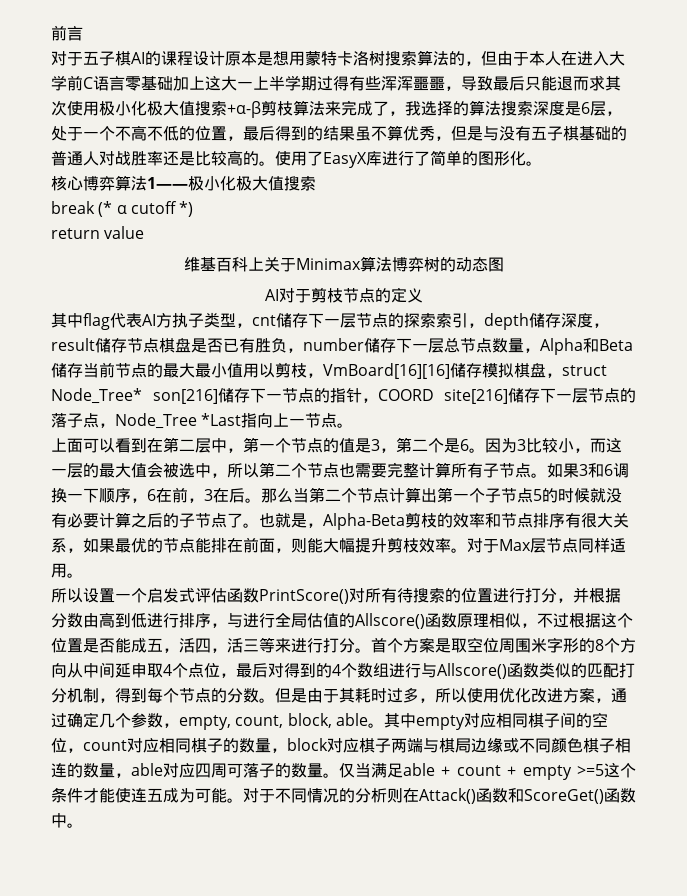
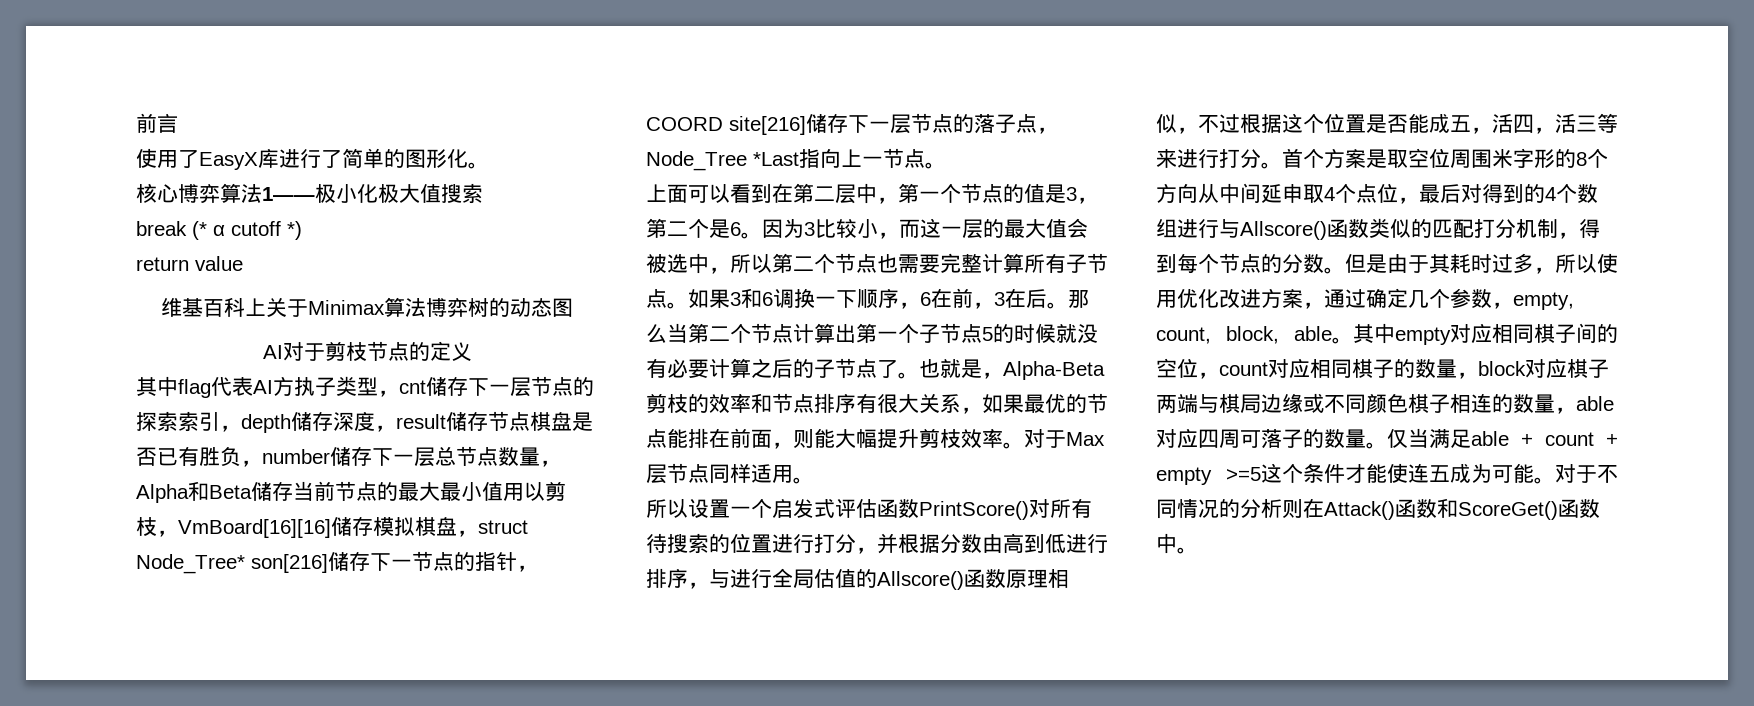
[51,50,625,66] [51,75,621,91] [51,100,622,118] [51,125,627,141] [51,150,275,166] 对于五子棋AI的课程设计原本是想用蒙特卡洛树搜索算法的，但由于本人在进入大学前C语言零基础加上这大一上半学期过得有些浑浑噩噩，导致最后只能退而求其次使用极小化极大值搜索+α-β剪枝算法来完成了，我选择的算法搜索深度是6层，处于一个不高不低的位置，最后得到的结果虽不算优秀，但是与没有五子棋基础的普通人对战胜率还是比较高的。 -> (178, 123) none

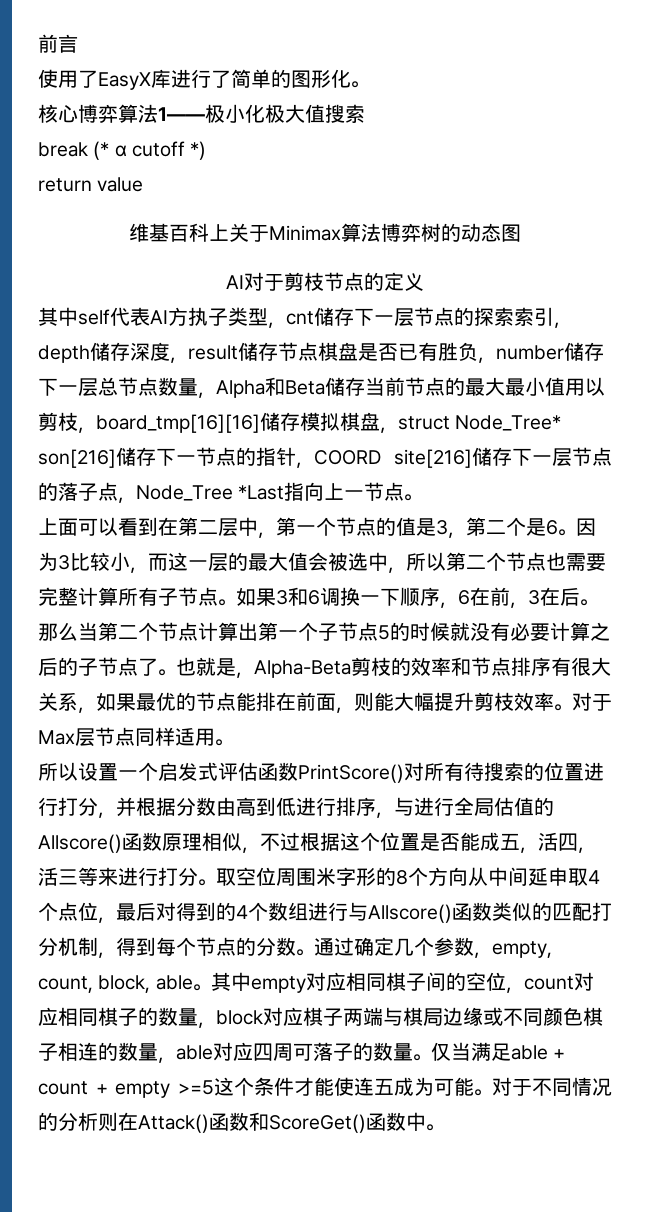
[178,379,211,398] flag -> [78,309,110,325] self
[178,519,331,538] VmBoard[16][16] -> [96,414,260,433] board_tmp[16][16]
[1282,148,1387,168] 首个方案是 -> (216, 882) none
[1345,253,1618,274] [1156,288,1324,309] 但是由于其耗时过多，所以使用优化改进方案， -> (314, 952) none

